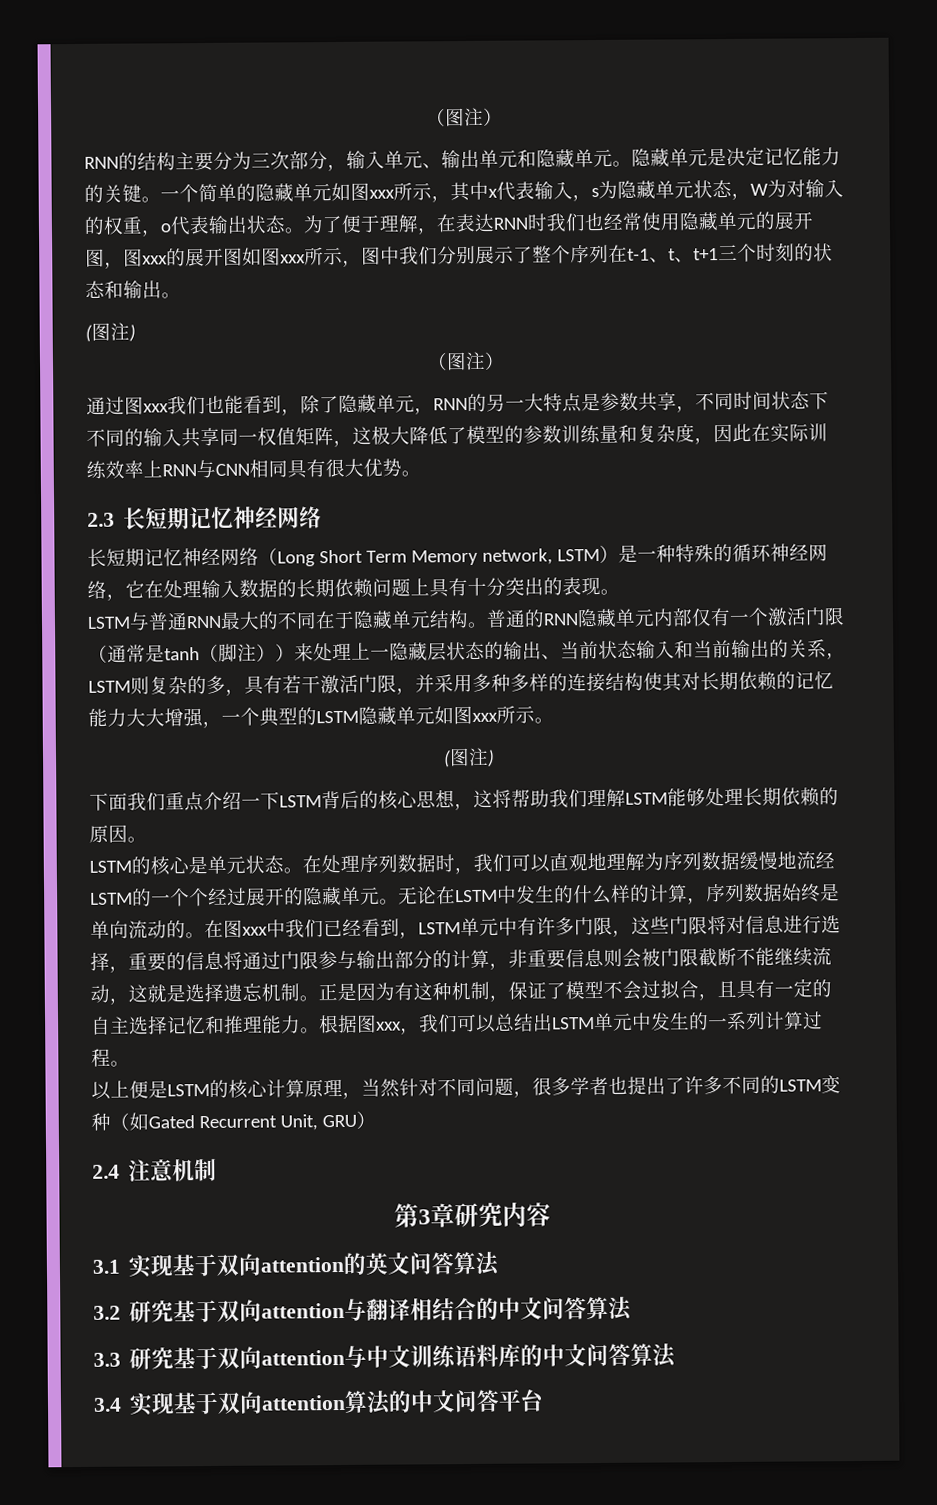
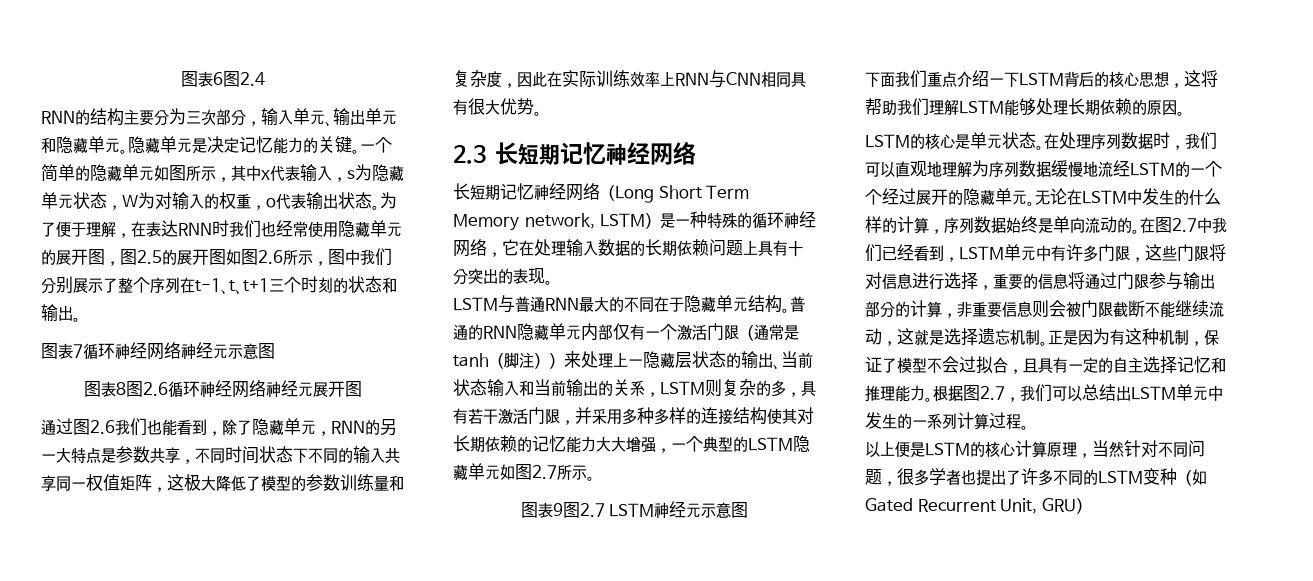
[425,107,503,127] （图注） -> [180,71,265,87] 图表6图2.4
[369,189,395,199] xxx -> (186, 173) none
[142,255,168,265] xxx -> [137,250,162,264] 2.5
[280,254,306,264] xxx -> [258,250,283,264] 2.6
[85,322,136,342] [426,351,505,371] (图注) // （图注） -> [41,342,275,360] [83,380,362,398] 图表7循环神经网络神经元示意图 // 图表8图2.6循环神经网络神经元展开图
[143,403,169,413] xxx -> [90,420,115,434] 2.6
[472,712,498,722] xxx -> [532,465,557,479] 2.7
[442,747,495,768] (图注) -> [520,501,749,519] 图表9图2.7 LSTM神经元示意图
[242,926,268,936] xxx -> [1172,218,1197,232] 2.7
[376,1021,402,1031] xxx -> [980,386,1005,400] 2.7
[92,1158,218,1182] [393,1202,551,1228] [92,1251,502,1278] [93,1296,634,1323] [93,1343,678,1370] [93,1389,546,1416] // 2.4注意机制 // 第3章研究内容 // 3.1实现基于双向attention的英文问答算法 // 3.2研究基于双向attention与翻译相结合的中文问答算法 // 3.3研究基于双向attention与中文训练语料库的中文问答算法 // 3.4实现基于双向attention算法的中文问答平台 -> (1091, 505) none

